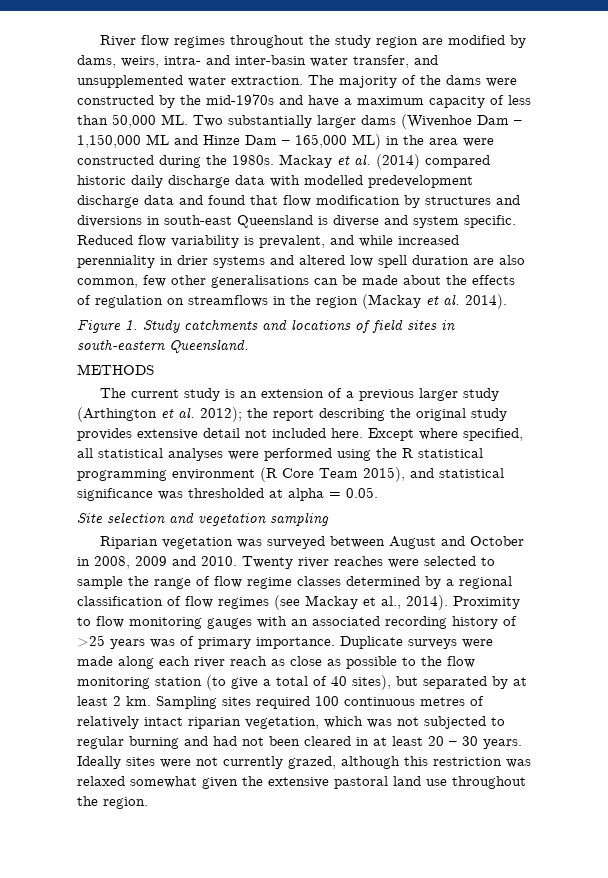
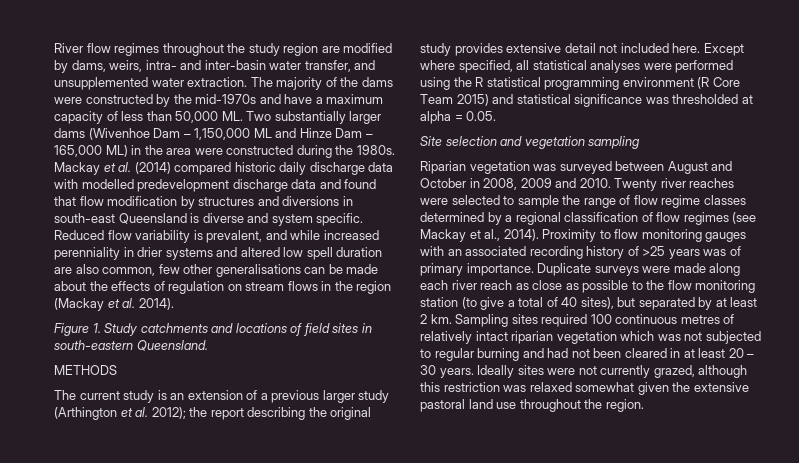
[188,295,268,307] streamflows -> [245,281,318,291] stream flows
[363,467,405,482] 2015), -> [456,94,489,106] 2015)
[245,717,319,729] vegetation, -> [556,331,617,344] vegetation

